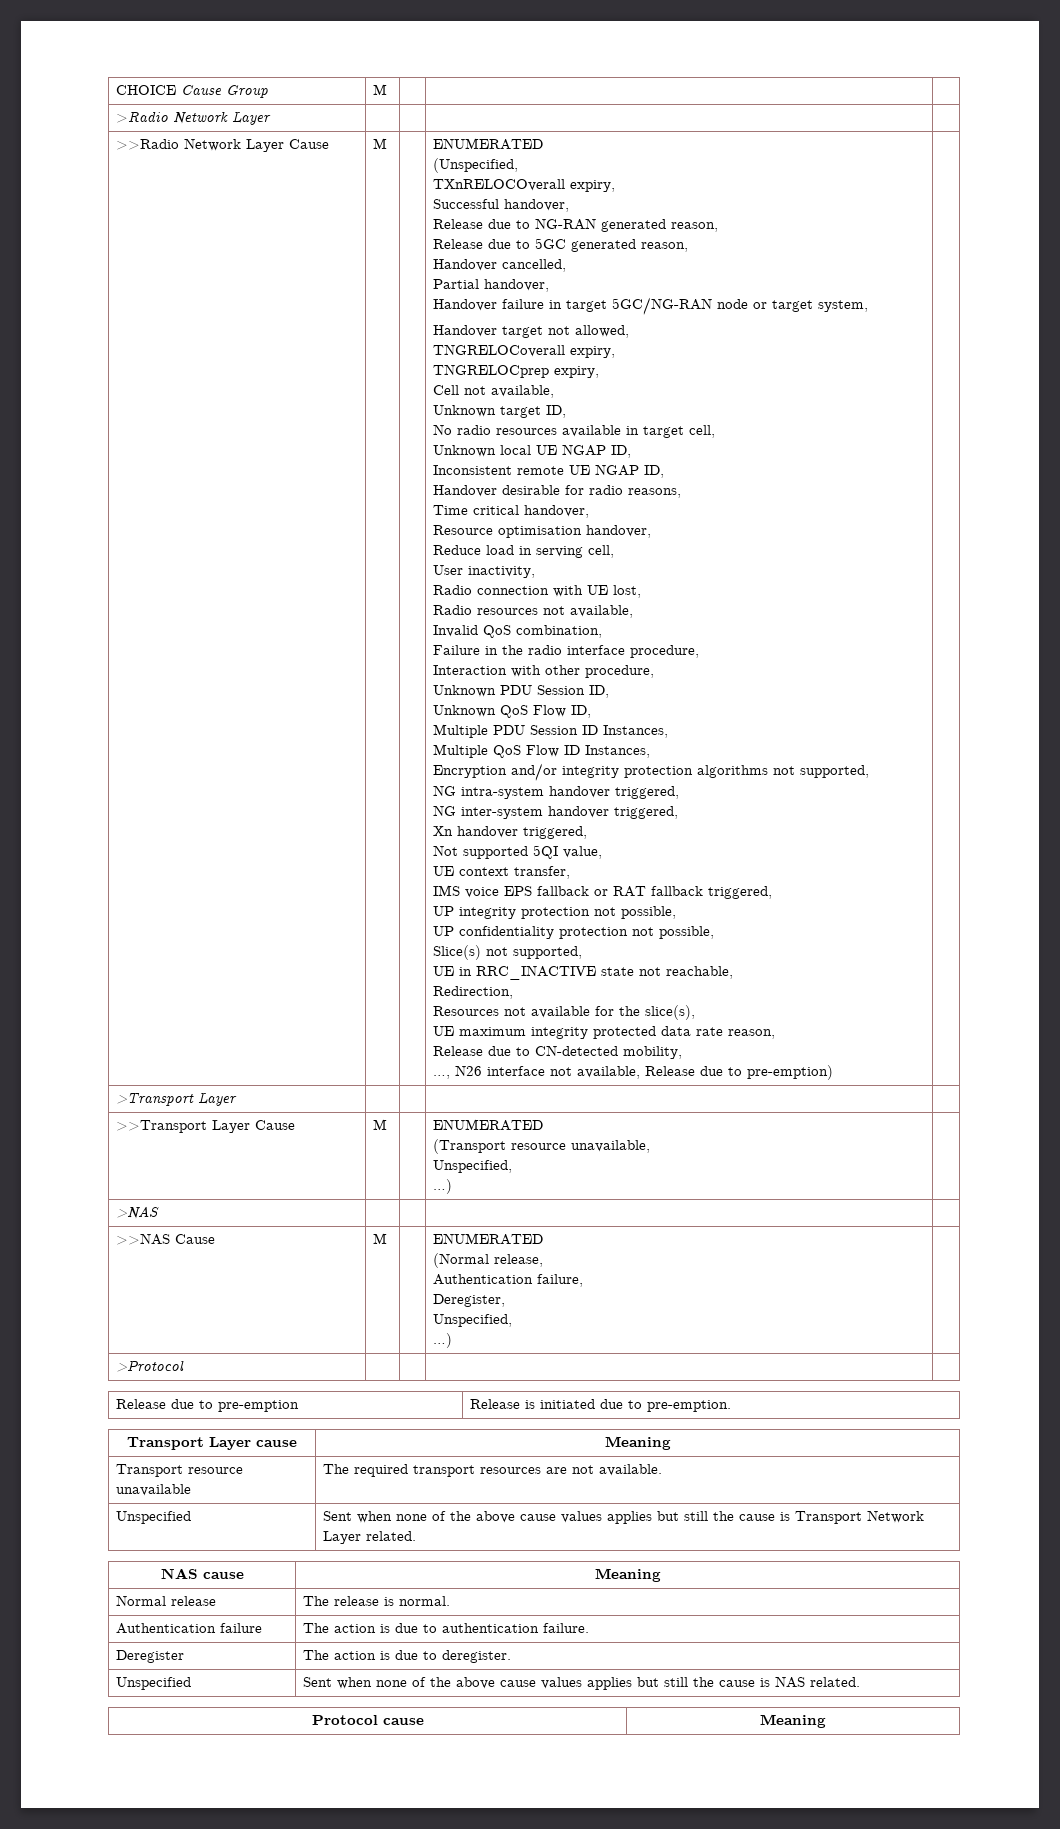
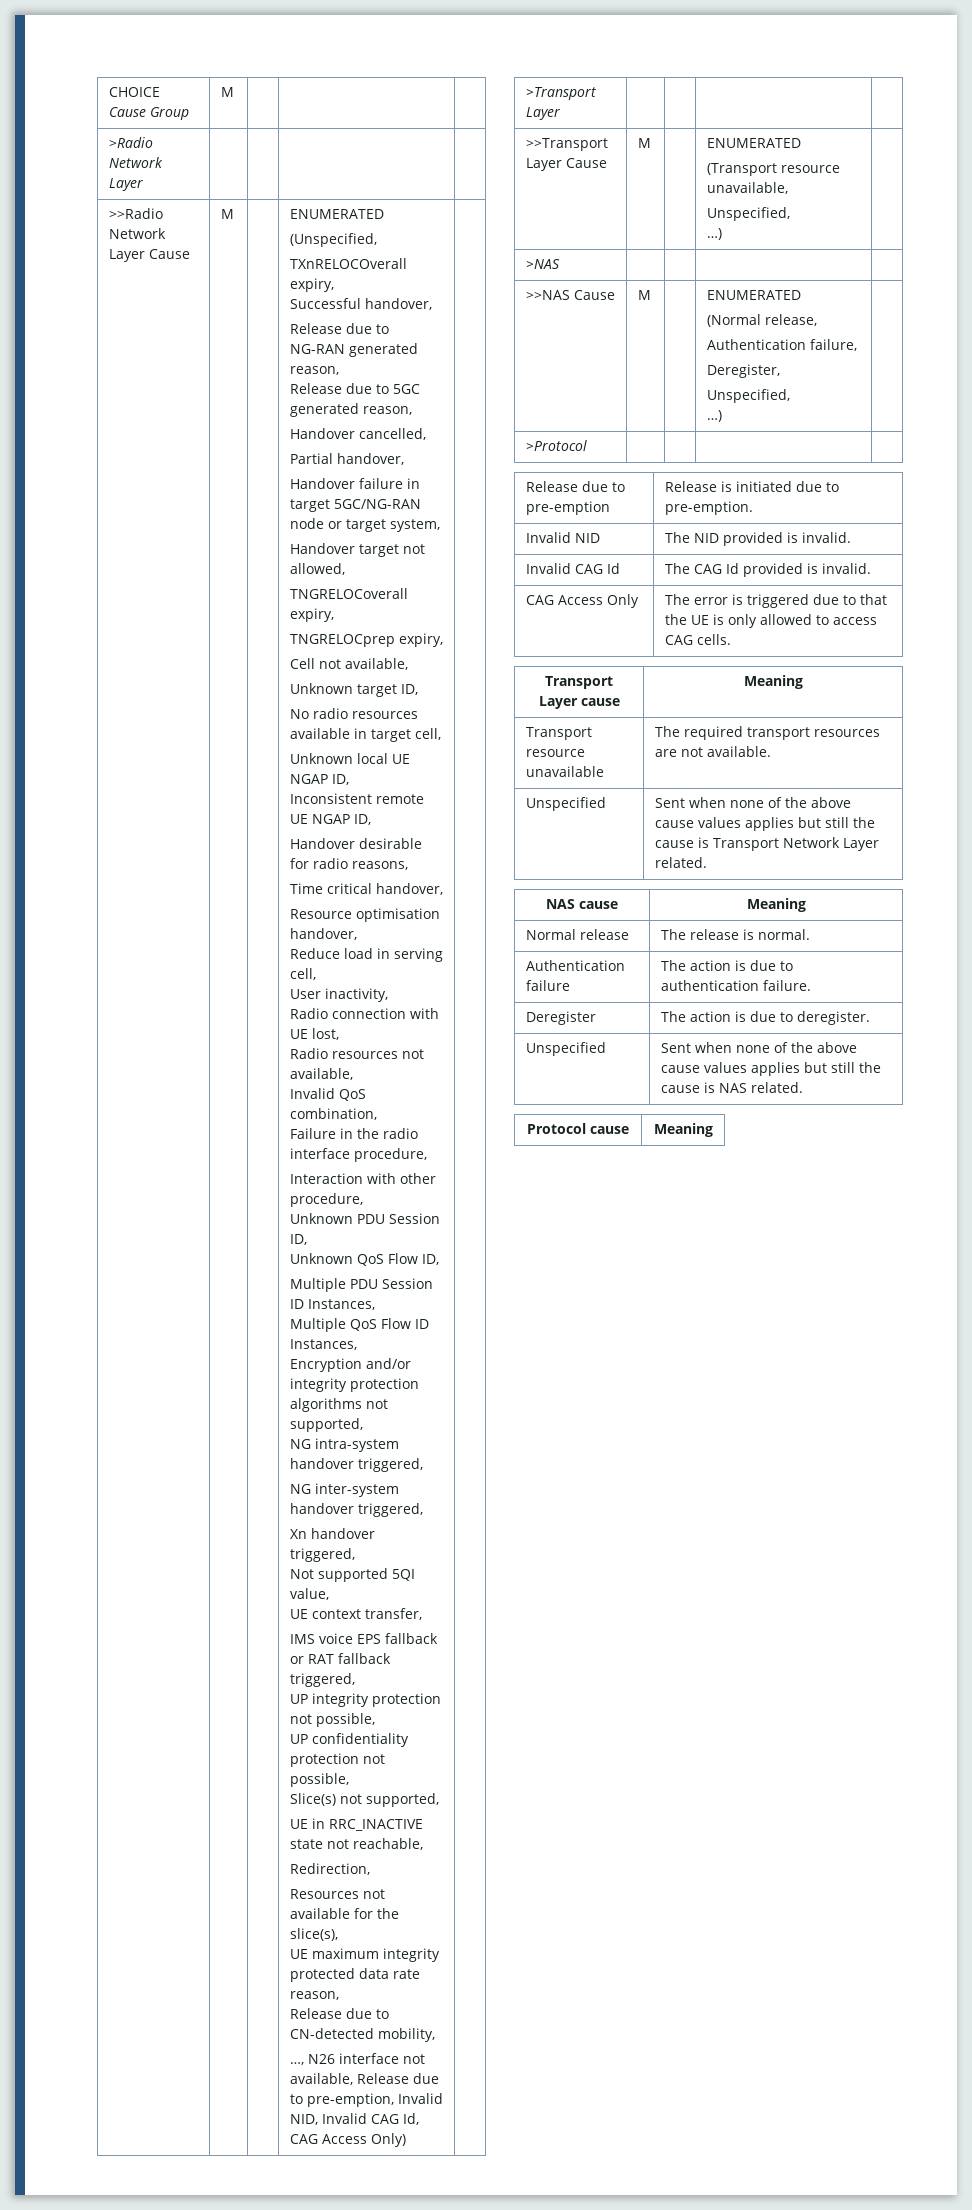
[746,1065,833,1080] pre-emption) -> [306,2093,443,2107] [289,2113,419,2125] [289,2133,406,2147] pre-emption, Invalid NID, Invalid CAG Id, CAG Access Only)
(731, 1406) none -> [525,532,600,543] [664,532,851,546] [525,563,620,574] [664,563,871,577] [525,594,639,608] [664,594,887,608] [664,614,877,628] [664,634,731,645] // Invalid NID | The NID provided is invalid. // Invalid CAG Id | The CAG Id provided is invalid. // CAG Access Only | The error is triggered due to that the UE is only allowed to access CAG cells.

